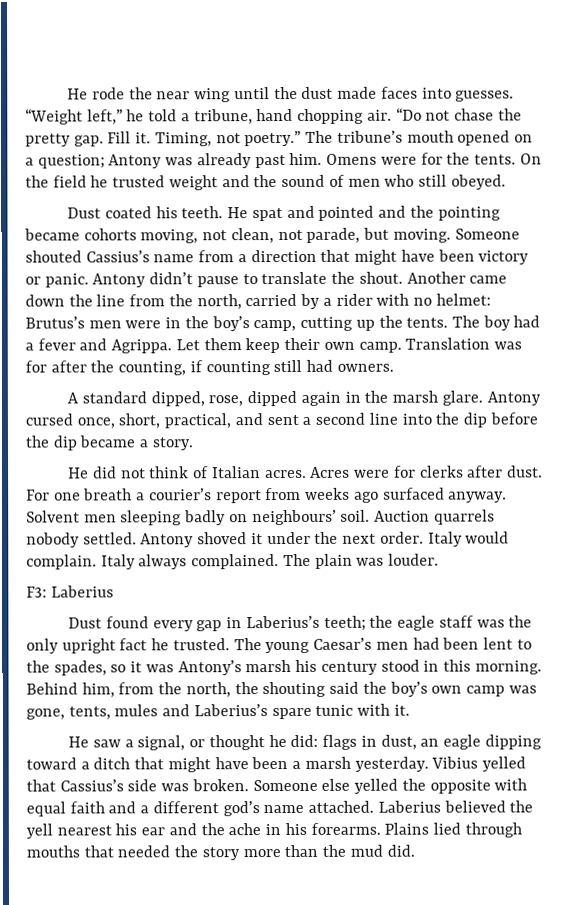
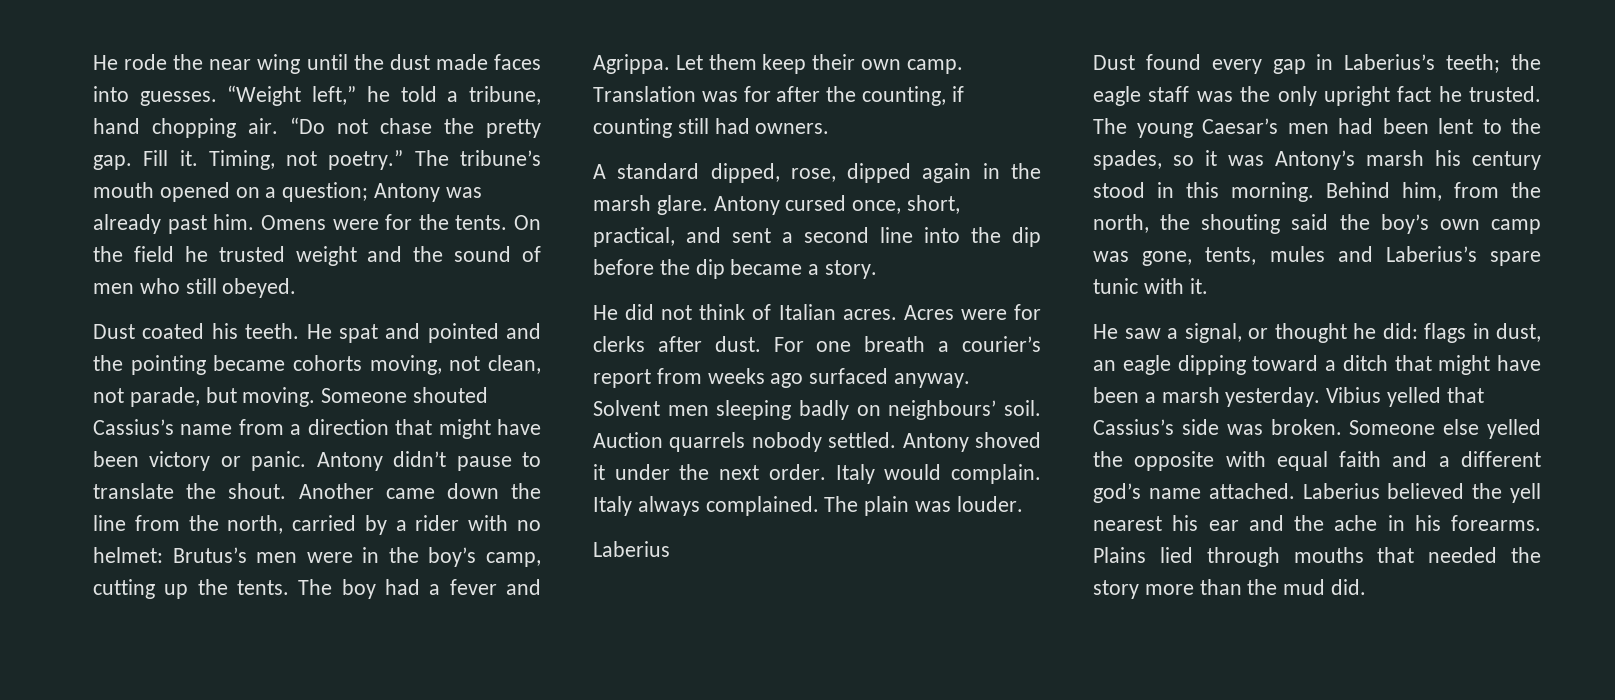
[26,586,47,598] F3: -> (1023, 504) none

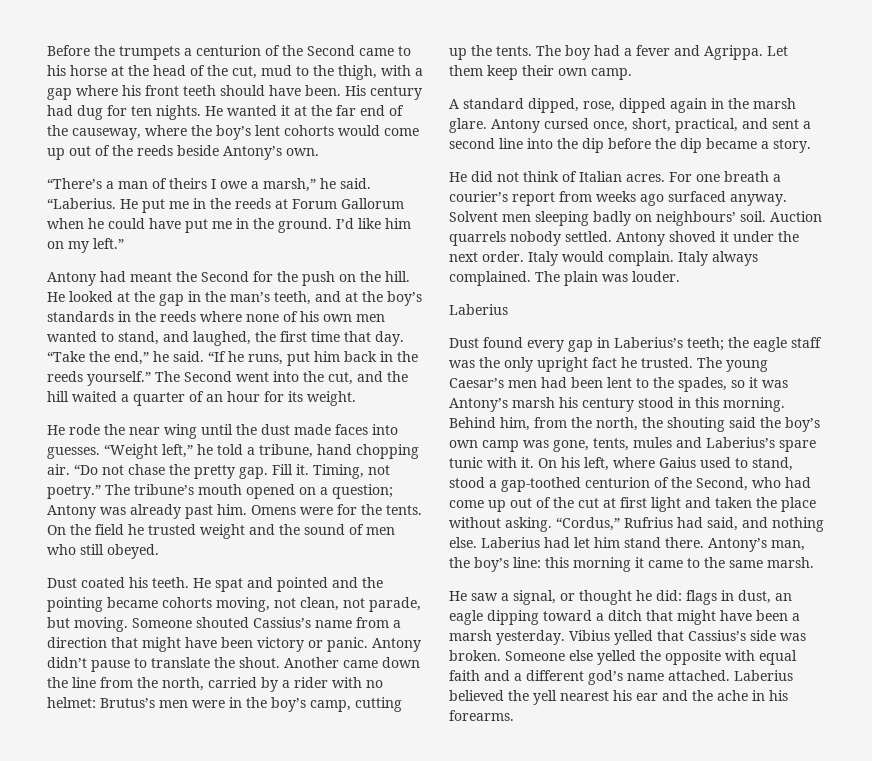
(93, 62) none -> [47,45,411,60] [47,65,423,80] [47,85,422,100] [47,105,404,120] [47,125,419,140] [47,145,319,160] [47,178,371,192] [47,198,404,213] [47,218,411,233] [47,238,124,253] [47,271,410,286] [47,291,422,306] [47,311,385,322] [47,331,404,346] [47,351,418,366] [47,371,408,386] [47,391,356,406] Before the trumpets a centurion of the Second came to his horse at the head of the cut, mud to the thigh, with a gap where his front teeth should have been. His century had dug for ten nights. He wanted it at the far end of the causeway, where the boy’s lent cohorts would come up out of the reeds beside Antony’s own. // “There’s a man of theirs I owe a marsh,” he said. “Laberius. He put me in the reeds at Forum Gallorum when he could have put me in the ground. I’d like him on my left.” // Antony had meant the Second for the push on the hill. He looked at the gap in the man’s teeth, and at the boy’s standards in the reeds where none of his own men wanted to stand, and laughed, the first time that day. “Take the end,” he said. “If he runs, put him back in the reeds yourself.” The Second went into the cut, and the hill waited a quarter of an hour for its weight. //
[593,86,964,106] [593,118,830,138] Translation was for after the counting, if counting still had owners. -> (632, 74) none
[903,304,1041,320] [593,336,761,352] Acres were for clerks after dust. -> (665, 178) none
(1208, 286) none -> [538,457,793,471] [449,477,811,492] [449,497,816,512] [449,517,824,532] [449,537,805,552] [449,557,814,572] On his left, where Gaius used to stand, stood a gap-toothed centurion of the Second, who had come up out of the cut at first light and taken the place without asking. “Cordus,” Rufrius had said, and nothing else. Laberius had let him stand there. Antony’s man, the boy’s line: this morning it came to the same marsh.
[1093,547,1541,567] [1093,579,1367,599] Plains lied through mouths that needed the story more than the mud did. -> (514, 715) none

